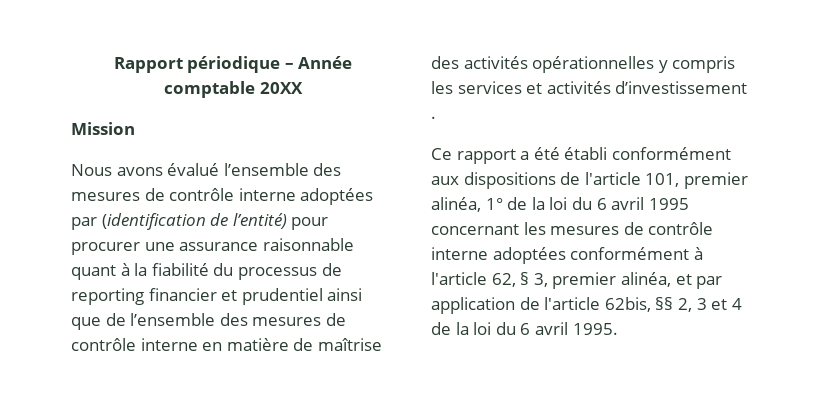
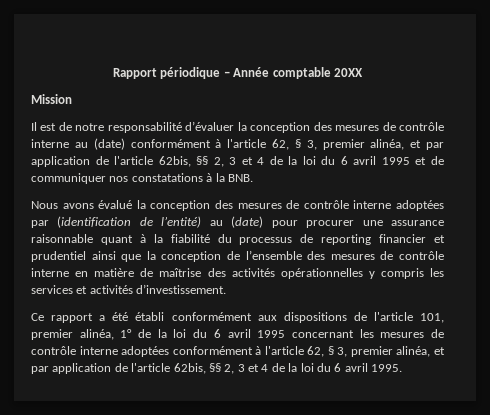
(135, 128) none -> [31,121,444,133] [31,138,444,150] [31,156,444,167] [31,173,253,184] // Il est de notre responsabilité d’évaluer la conception des mesures de contrôle interne au (date) conformément à l'article 62, § 3, premier alinéa, et par application de l'article 62bis, §§ 2, 3 et 4 de la loi du 6 avril 1995 et de communiquer nos constatations à la BNB.
[223,163,309,176] l’ensemble -> [136,200,211,211] la conception
(287, 221) none -> [209,216,264,228] au (date)
(101, 323) none -> [146,251,222,262] la conception
[615,81,748,94] [431,116,436,119] d’investissement . -> [136,284,227,294] d’investissement.

